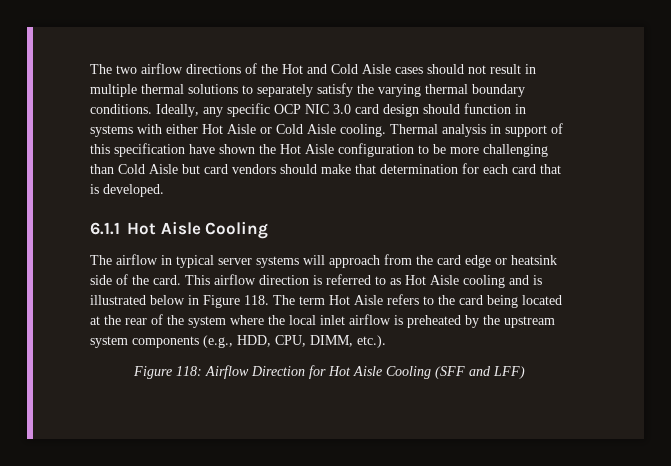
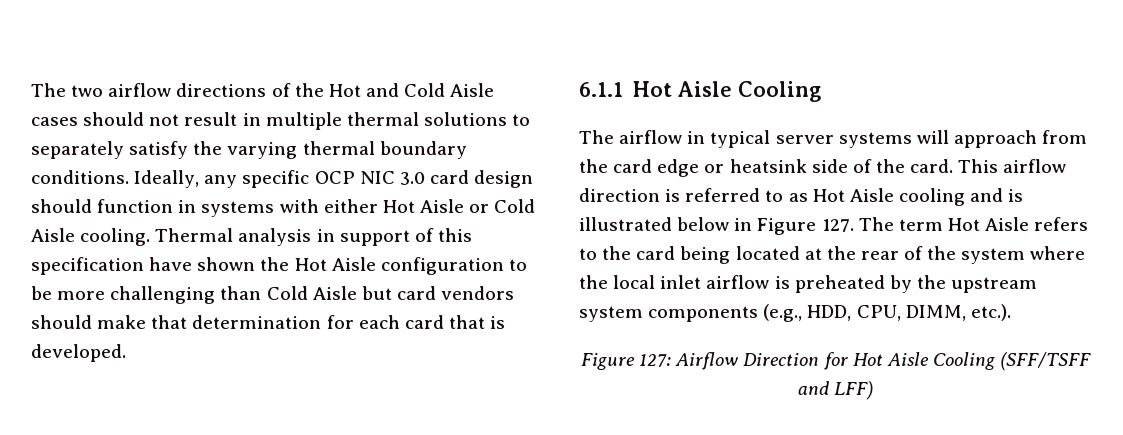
[244,295,269,305] 118. -> [821,219,854,232] 127.
[176,366,202,376] 118: -> [639,354,672,367] 127:
[435,366,465,379] (SFF -> [1000,352,1092,371] (SFF/TSFF

